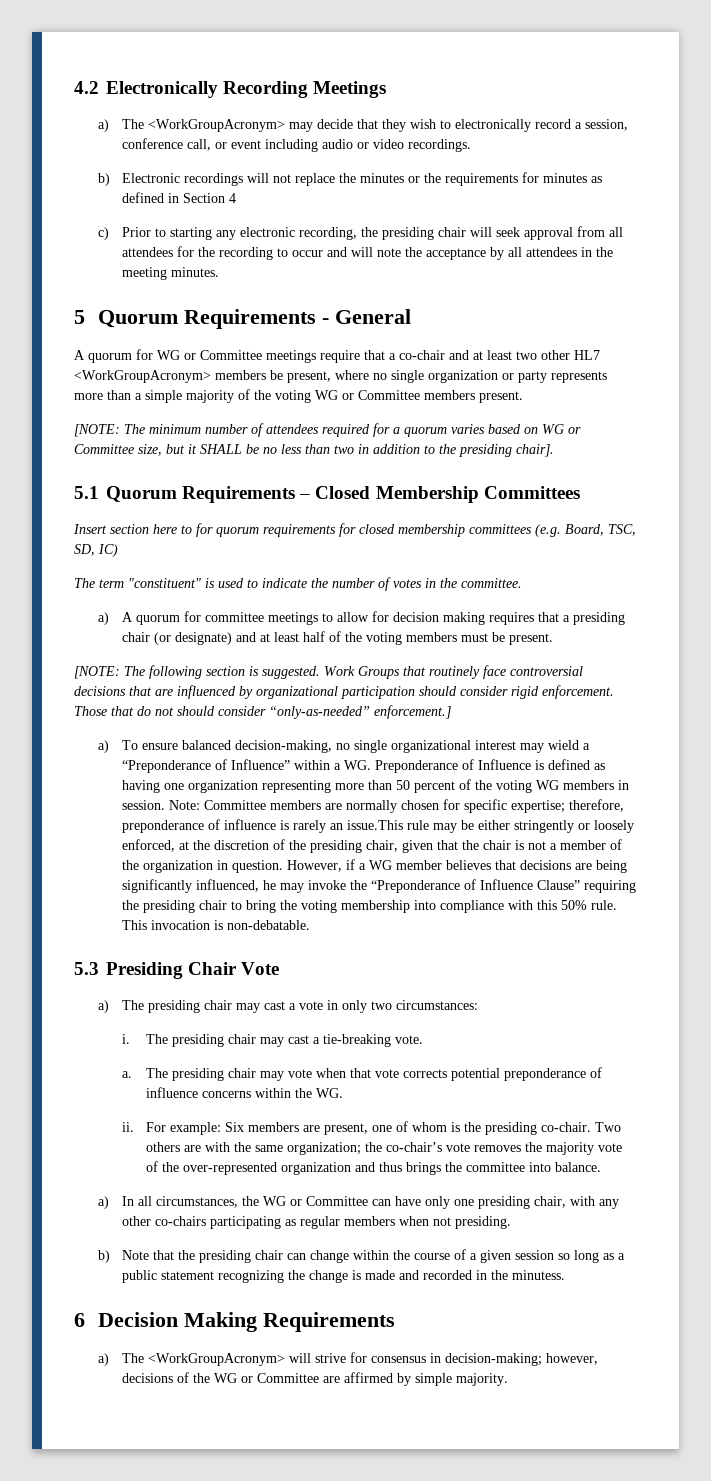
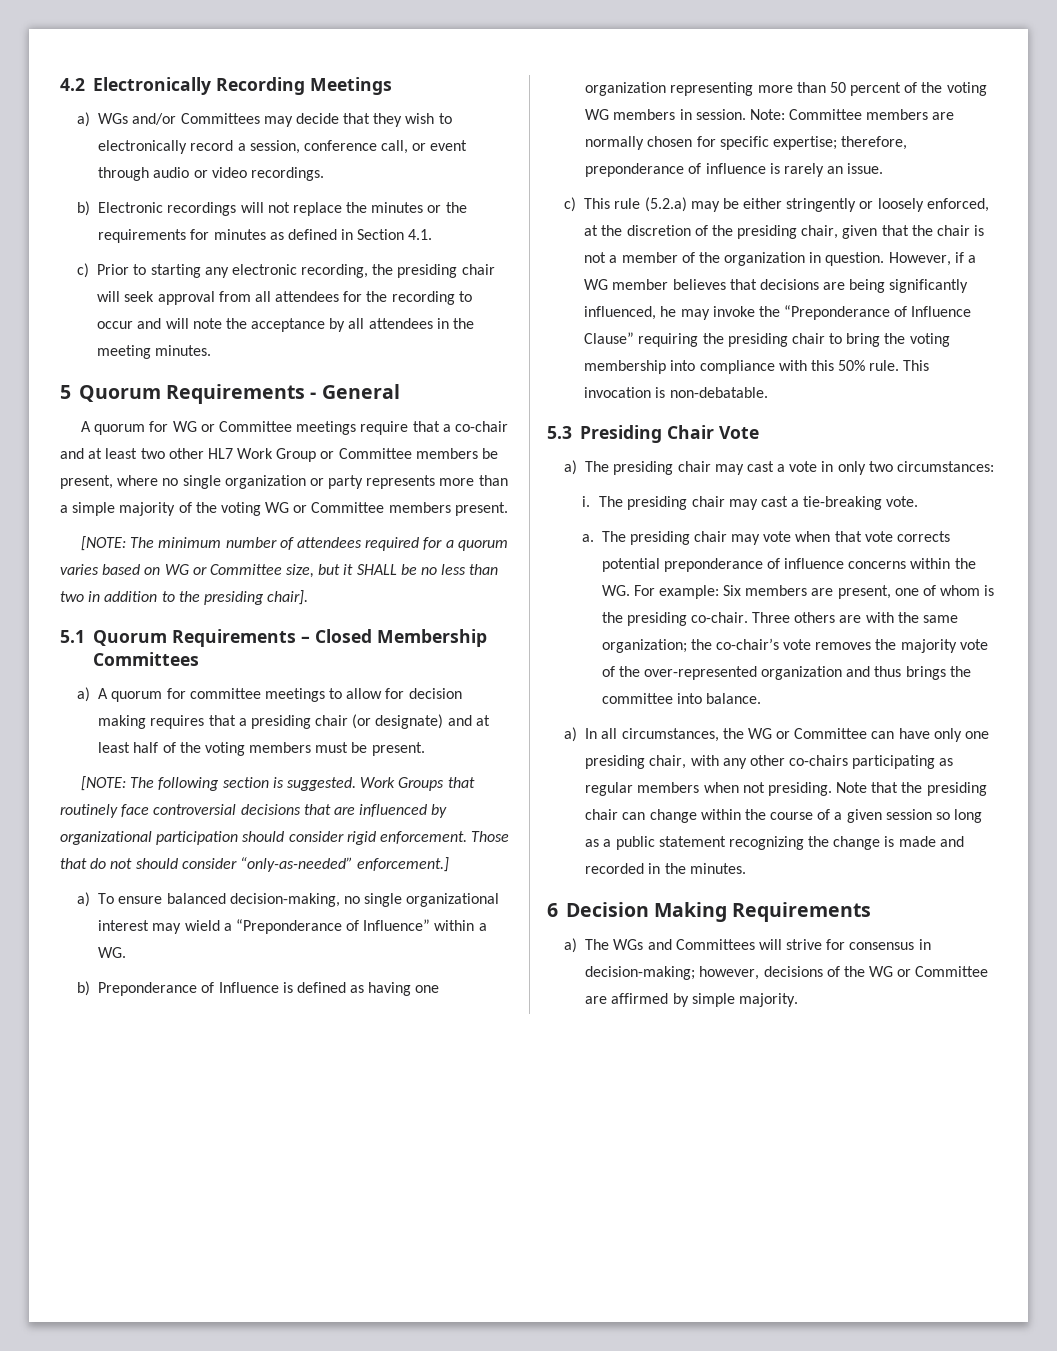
[122,119,286,132] The <WorkGroupAcronym> -> [98,113,260,125] WGs and/or Committees
[265,139,319,152] including -> [98,167,150,181] through
[229,193,237,203] 4 -> [408,229,433,240] 4.1.
[74,370,211,383] <WorkGroupAcronym> -> [237,448,412,462] Work Group or Committee
[73,523,636,537] [74,544,118,557] [74,577,522,591] // Insert section here to for quorum requirements for closed membership committees (e.g. Board, TSC, SD, IC) // The term "constituent" is used to indicate the number of votes in the committee. -> (199, 659) none
(372, 765) none -> [77,981,91,996] // b)
[347,820,430,830] issue.This rule -> [847,163,884,174] [564,197,687,212] issue. // c) This rule (5.2.a)
[122,1122,135,1132] // ii. -> (630, 590) none
[595,1122,622,1132] Two -> [752,612,791,623] Three
[98,1250,111,1263] // b) -> (832, 789) none
[512,1270,566,1280] minutess. -> [689,863,746,874] minutes.
[148,1353,286,1366] <WorkGroupAcronym> -> [613,939,755,950] WGs and Committees

